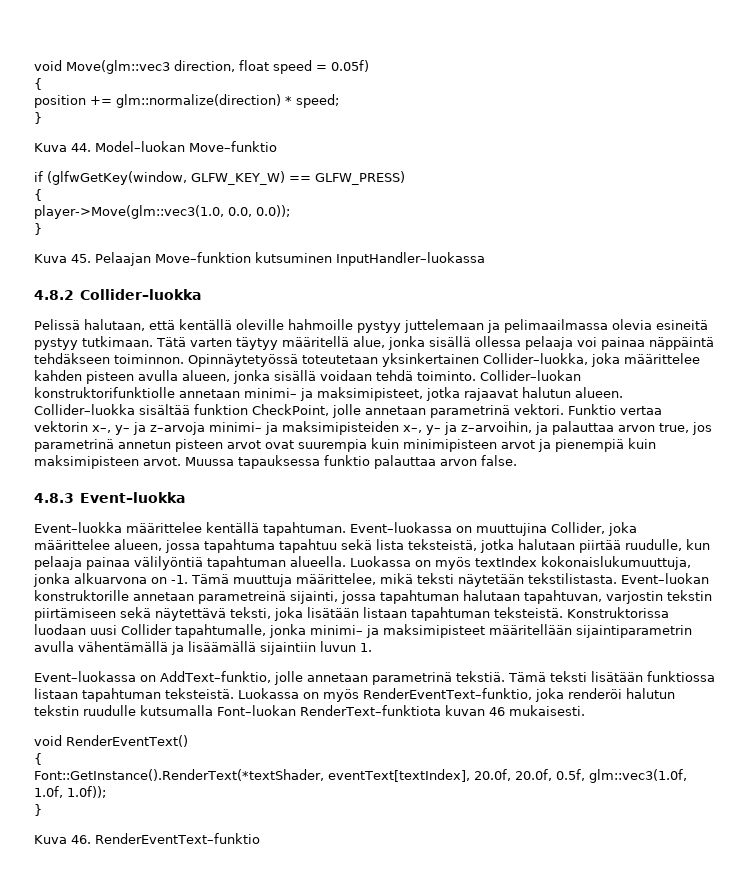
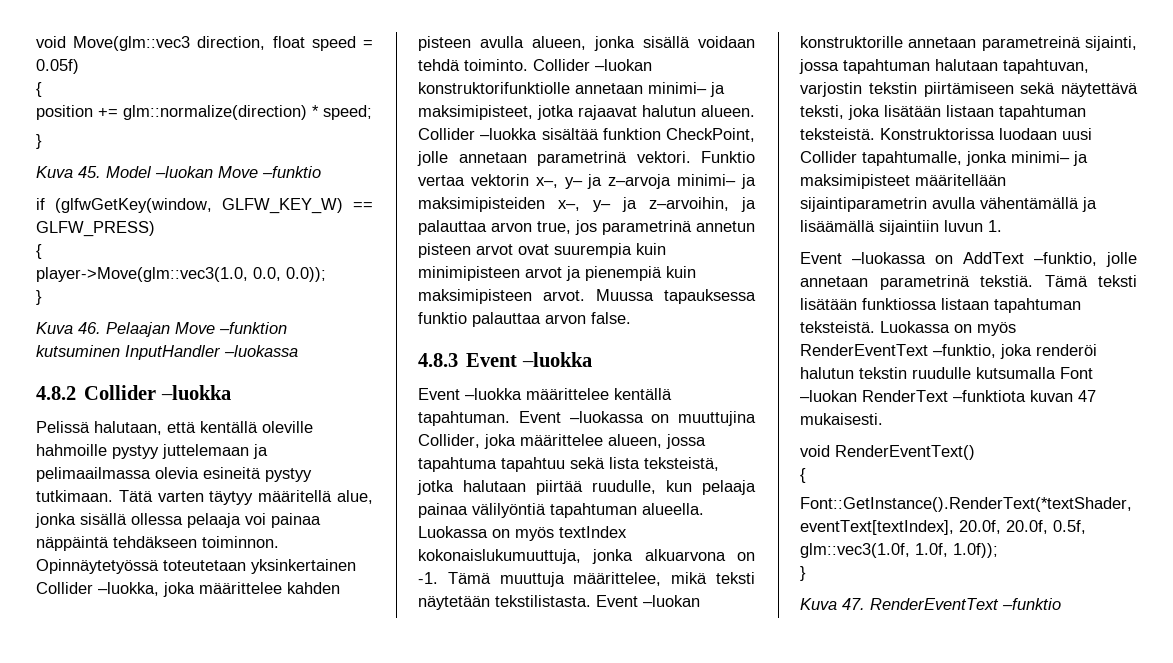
[71,141,277,152] 44. Model–luokan Move–funktio -> [78,166,321,178] 45. Model –luokan Move –funktio
[71,252,485,266] 45. Pelaajan Move–funktion kutsuminen InputHandler–luokassa -> [78,322,287,337] [36,345,298,360] 46. Pelaajan Move –funktion kutsuminen InputHandler –luokassa
[80,289,202,300] Collider–luokka -> [84,385,231,400] Collider –luokka
[483,353,588,365] Collider–luokka, -> [36,582,159,596] Collider –luokka,
[480,370,581,381] Collider–luokan -> [533,59,652,71] Collider –luokan
[34,404,135,415] Collider–luokka -> [418,128,538,140] Collider –luokka
[80,492,186,503] [34,522,122,533] Event–luokka // Event–luokka -> [466,352,592,367] [418,388,522,400] Event –luokka // Event –luokka
[350,522,452,533] Event–luokassa -> [518,411,644,423] Event –luokassa
[620,573,709,584] Event–luokan -> [596,595,700,607] Event –luokan
[34,671,271,683] Event–luokassa on AddText–funktio, -> [800,252,1097,266] Event –luokassa on AddText –funktio,
[363,688,532,700] RenderEventText–funktio, -> [800,344,996,358] RenderEventText –funktio,
[217,705,505,716] Font–luokan RenderText–funktiota kuvan 46 -> [1060,367,1093,379] [800,390,1096,402] Font –luokan RenderText –funktiota kuvan 47
[71,833,260,844] 46. RenderEventText–funktio -> [842,598,1061,610] 47. RenderEventText –funktio

